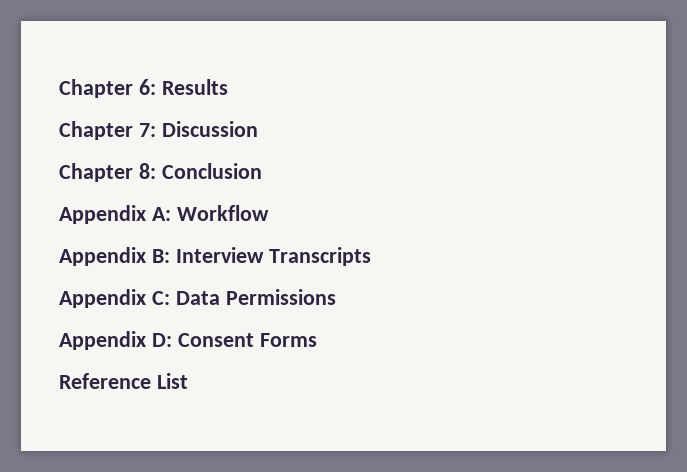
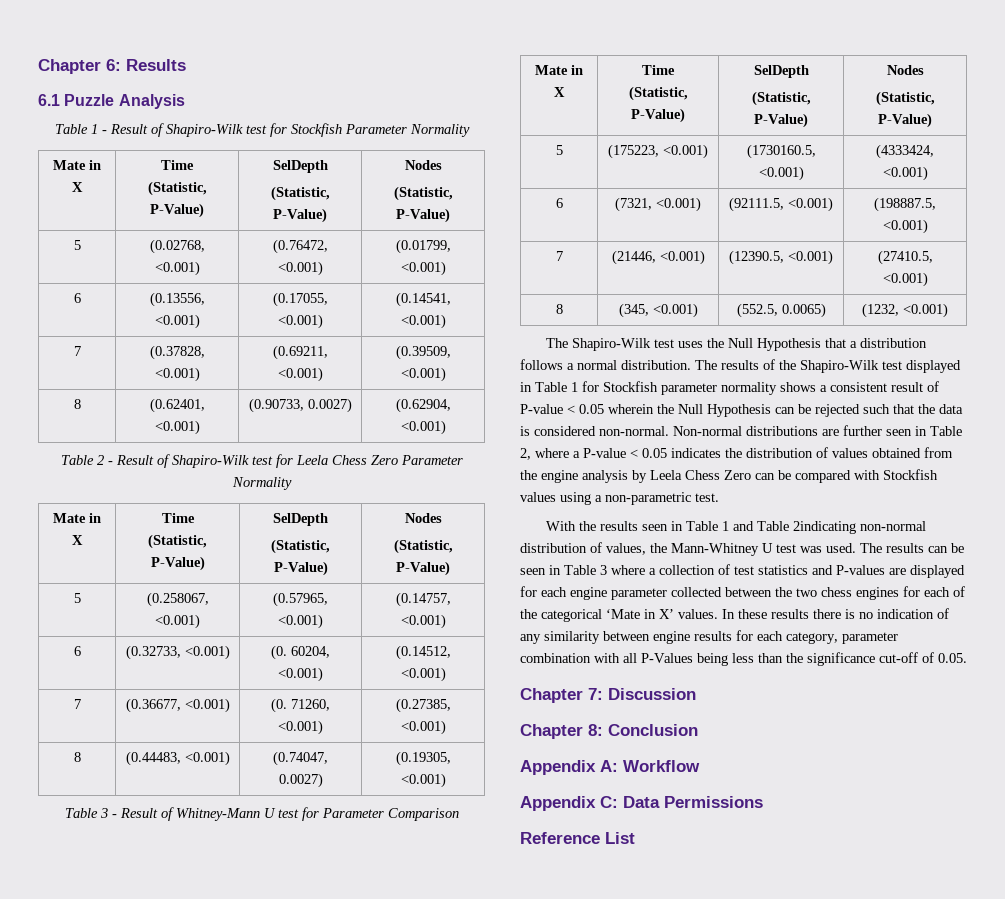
(228, 87) none -> [38,94,185,109] [54,123,470,137] [53,160,101,170] [72,182,83,192] [161,160,194,170] [147,181,207,196] [150,203,204,218] [272,160,328,173] [270,186,330,201] [273,208,327,223] [404,160,442,170] [393,186,453,201] [396,208,450,223] [73,240,81,250] [149,239,205,254] [154,261,200,276] [272,239,328,254] [277,261,323,276] [395,239,451,254] [400,261,446,276] [73,293,81,303] [149,292,205,307] [154,314,200,329] [272,292,328,307] [277,314,323,329] [395,292,451,307] [400,314,446,329] [73,346,81,356] [149,345,205,360] [154,367,200,382] [272,345,328,360] [277,367,323,382] [395,345,451,360] [400,367,446,382] [73,399,81,409] [149,398,205,413] [154,420,200,435] [248,398,352,413] [395,398,451,413] [400,420,446,435] [60,454,463,468] [231,477,292,490] [53,513,101,523] [72,535,83,545] [161,513,195,523] [148,534,207,549] [150,556,205,571] [273,513,328,526] [271,539,330,554] [273,561,328,576] [404,513,442,523] [393,539,453,554] [396,561,450,576] [73,593,81,603] [146,592,209,607] [155,614,200,629] [273,592,328,607] [278,614,323,629] [395,592,451,607] [400,614,446,629] [73,646,81,656] [125,645,230,660] [271,645,330,660] [278,667,323,682] [395,645,451,660] [400,667,446,682] [73,699,81,709] [125,698,230,713] [271,698,330,713] [278,720,323,735] [395,698,451,713] [400,720,446,735] [73,752,81,762] [125,751,230,766] [273,751,328,766] [278,773,323,788] [395,751,451,766] [400,773,446,788] [64,807,459,821] [535,65,583,75] [554,87,565,97] [642,65,675,75] [628,86,688,101] [631,108,685,123] [753,65,809,78] [751,91,811,106] [754,113,808,128] [886,65,924,75] [875,91,935,106] [878,113,932,128] [555,145,563,155] [608,144,708,159] [746,144,816,159] [758,166,804,181] [876,144,934,159] [882,166,928,181] [555,198,563,208] [615,197,701,212] [729,197,833,212] [874,197,936,212] [882,219,928,234] [555,251,563,261] [611,250,705,265] [729,250,833,265] [877,250,933,265] [882,272,928,287] [555,304,563,314] [618,303,698,318] [736,303,826,318] [862,303,948,318] [545,338,927,351] [520,359,961,373] [520,381,939,395] [520,404,963,417] [520,425,962,436] [520,447,953,460] [520,469,938,483] [520,492,719,505] [545,521,926,534] [520,542,964,556] [520,564,965,578] [520,586,965,600] [520,608,949,622] [520,630,898,644] [520,652,967,666] // 6.1 Puzzle Analysis // Table 1 - Result of Shapiro-Wilk test for Stockfish Parameter Normality // Mate in X | Time // (Statistic, P-Value) | SelDepth // (Statistic, P-Value) | Nodes // (Statistic, P-Value) // 5 | (0.02768, <0.001) | (0.76472, <0.001) | (0.01799, <0.001) // 6 | (0.13556, <0.001) | (0.17055, <0.001) | (0.14541, <0.001) // 7 | (0.37828, <0.001) | (0.69211, <0.001) | (0.39509, <0.001) // 8 | (0.62401, <0.001) | (0.90733, 0.0027) | (0.62904, <0.001) // Table 2 - Result of Shapiro-Wilk test for Leela Chess Zero Parameter Normality // Mate in X | Time // (Statistic, P-Value) | SelDepth // (Statistic, P-Value) | Nodes // (Statistic, P-Value) // 5 | (0.258067, <0.001) | (0.57965, <0.001) | (0.14757, <0.001) // 6 | (0.32733, <0.001) | (0. 60204, <0.001) | (0.14512, <0.001) // 7 | (0.36677, <0.001) | (0. 71260, <0.001) | (0.27385, <0.001) // 8 | (0.44483, <0.001) | (0.74047, 0.0027) | (0.19305, <0.001) // Table 3 - Result of Whitney-Mann U test for Parameter Comparison // Mate in X | Time // (Statistic, P-Value) | SelDepth // (Statistic, P-Value) | Nodes // (Statistic, P-Value) // 5 | (175223, <0.001) | (1730160.5, <0.001) | (4333424, <0.001) // 6 | (7321, <0.001) | (92111.5, <0.001) | (198887.5, <0.001) // 7 | (21446, <0.001) | (12390.5, <0.001) | (27410.5, <0.001) // 8 | (345, <0.001) | (552.5, 0.0065) | (1232, <0.001) // The Shapiro-Wilk test uses the Null Hypothesis that a distribution follows a normal distribution. The results of the Shapiro-Wilk test displayed in Table 1 for Stockfish parameter normality shows a consistent result of P-value < 0.05 wherein the Null Hypothesis can be rejected such that the data is considered non-normal. Non-normal distributions are further seen in Table 2, where a P-value < 0.05 indicates the distribution of values obtained from the engine analysis by Leela Chess Zero can be compared with Stockfish values using a non-parametric test. // With the results seen in Table 1 and Table 2indicating non-normal distribution of values, the Mann-Whitney U test was used. The results can be seen in Table 3 where a collection of test statistics and P-values are displayed for each engine parameter collected between the two chess engines for each of the categorical ‘Mate in X’ values. In these results there is no indication of any similarity between engine results for each category, parameter combination with all P-Values being less than the significance cut-off of 0.05.
[59,247,371,266] // Appendix B: Interview Transcripts -> (700, 766) none
[59,331,317,350] // Appendix D: Consent Forms -> (763, 802) none

